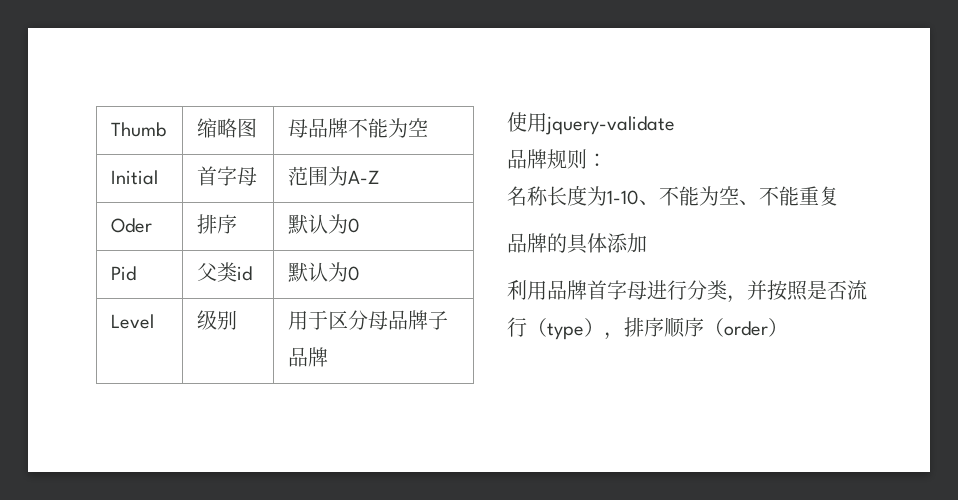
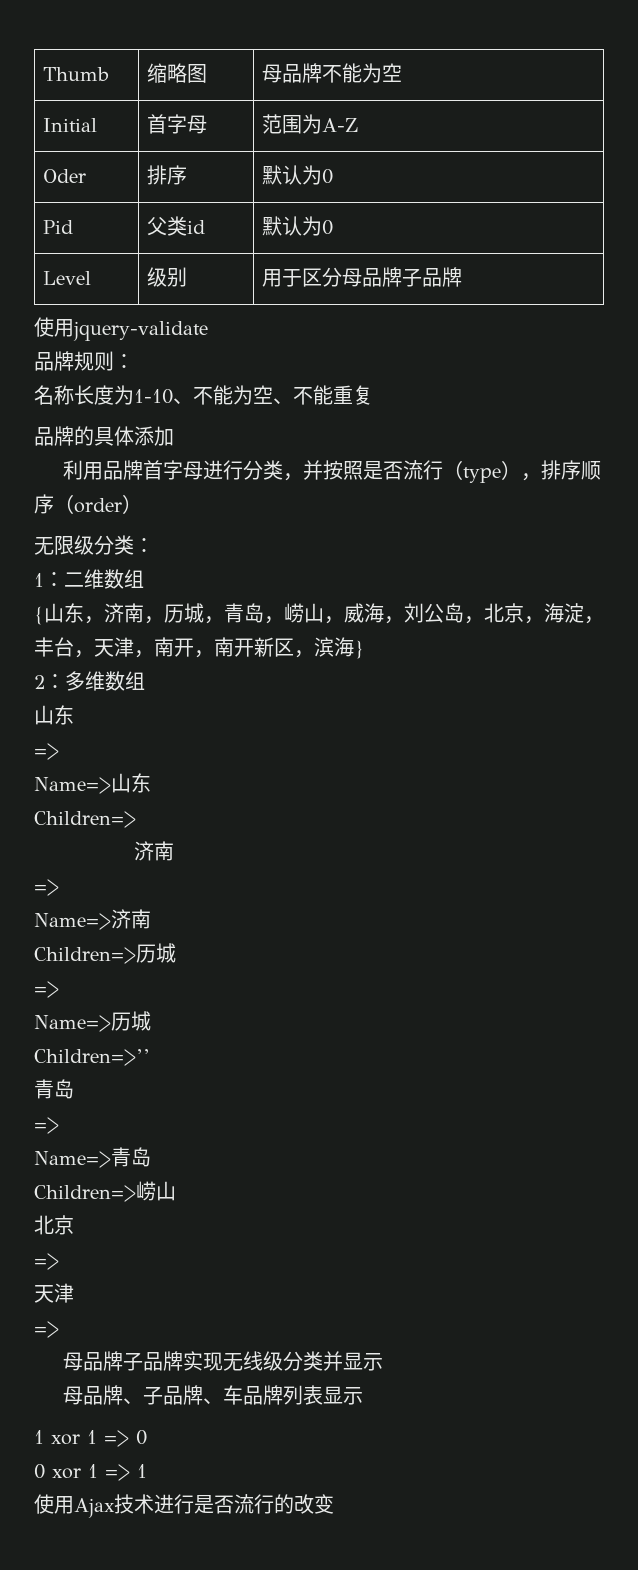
(788, 327) none -> [34,535,154,555] [34,569,144,589] [34,603,604,625] [34,637,364,659] [34,671,145,691] [34,705,74,725] [34,743,59,760] [34,773,151,794] [34,811,136,828] [133,841,174,861] [34,879,59,896] [34,909,151,930] [34,943,176,964] [34,981,59,998] [34,1011,151,1032] [34,1049,150,1066] [34,1079,74,1099] [34,1117,59,1134] [34,1147,151,1168] [34,1181,176,1202] [34,1215,74,1235] [34,1253,59,1270] [34,1283,74,1303] [34,1321,59,1338] [63,1351,384,1371] [63,1385,364,1405] [34,1430,147,1447] [34,1464,147,1481] [34,1494,334,1518] // 无限级分类： // 1：二维数组 // {山东，济南，历城，青岛，崂山，威海，刘公岛，北京，海淀，丰台，天津，南开，南开新区，滨海} // 2：多维数组 // 山东 // => // Name=>山东 // Children=> // 济南 // => // Name=>济南 // Children=>历城 // => // Name=>历城 // Children=>’’ // 青岛 // => // Name=>青岛 // Children=>崂山 // 北京 // => // 天津 // => // 母品牌子品牌实现无线级分类并显示 // 母品牌、子品牌、车品牌列表显示 // 1 xor 1 => 0 // 0 xor 1 => 1 // 使用Ajax技术进行是否流行的改变

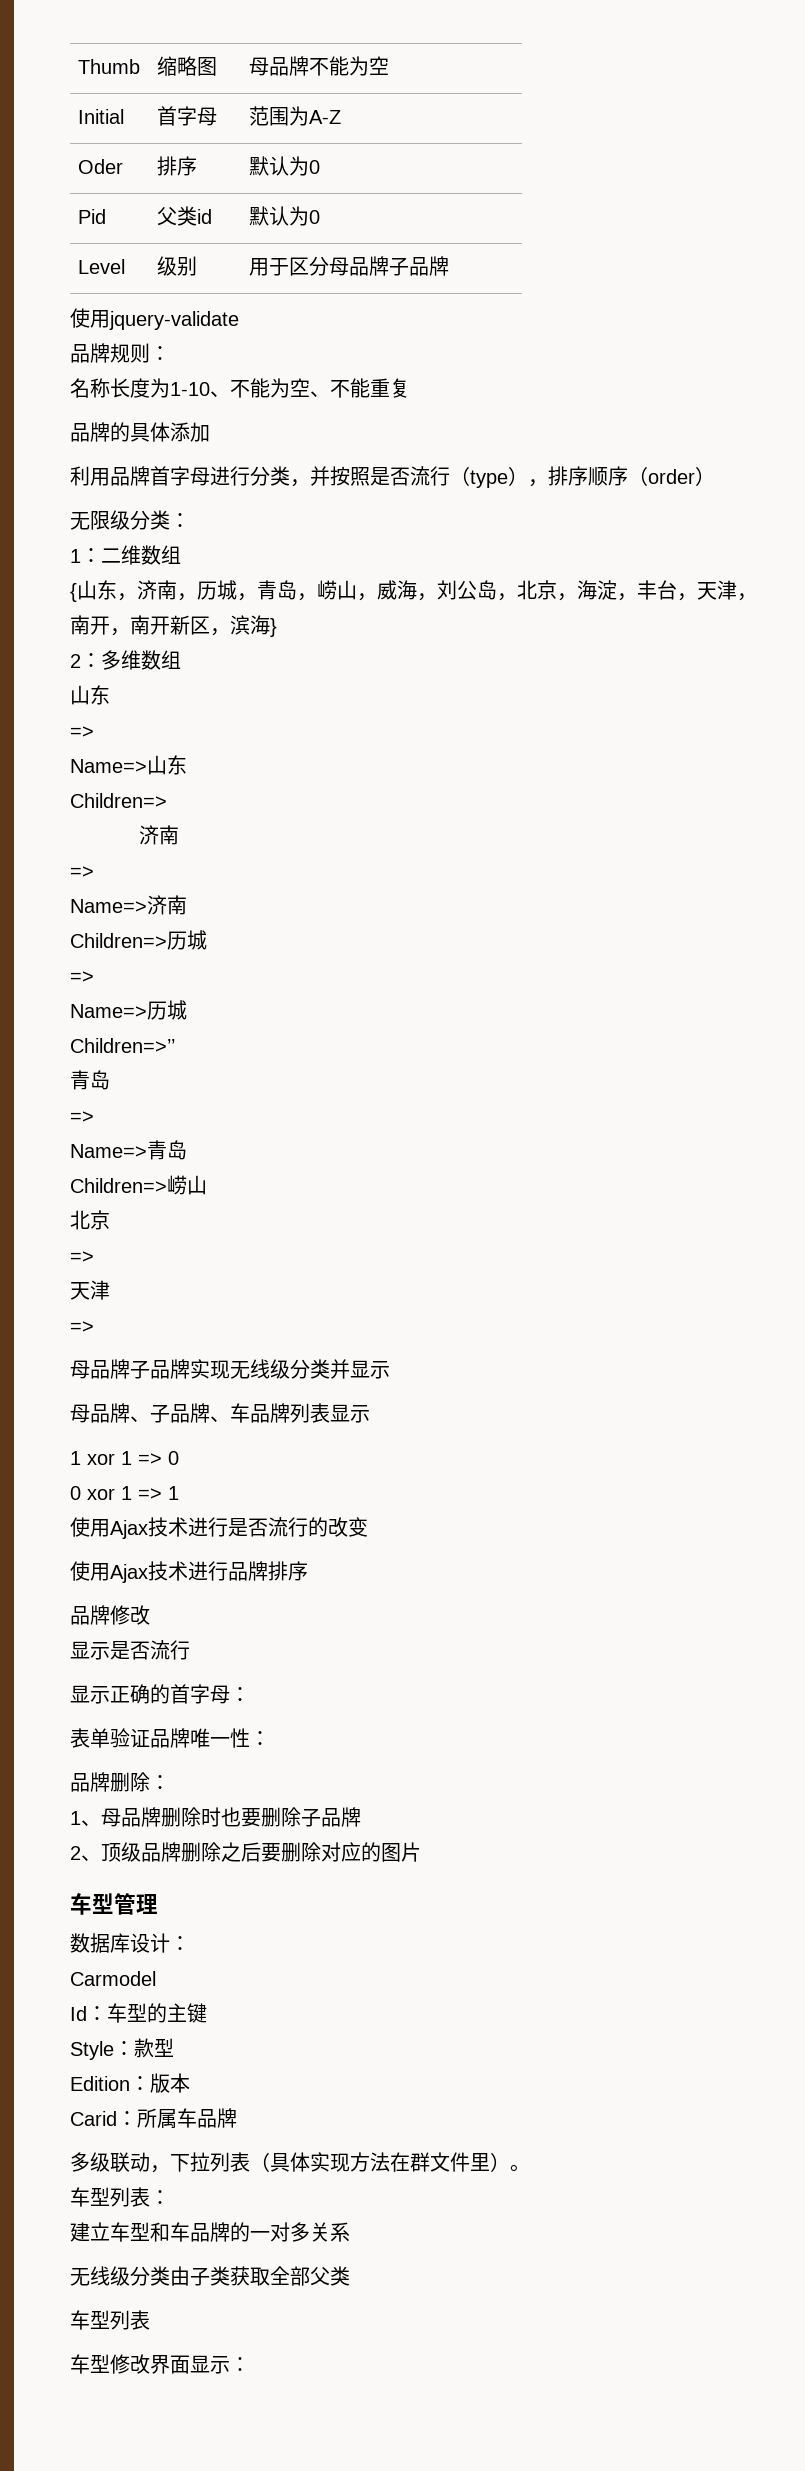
(334, 1504) none -> [70,1561,308,1583] [70,1605,150,1625] [70,1640,190,1660] [70,1684,250,1704] [70,1728,270,1748] [70,1772,170,1792] [70,1807,361,1827] [70,1842,421,1862] [70,1893,158,1915] [70,1933,190,1953] [70,1971,156,1986] [70,2003,207,2023] [70,2038,174,2060] [70,2073,190,2093] [70,2108,237,2129] [70,2152,530,2173] [70,2187,170,2207] [70,2222,350,2242] [70,2266,350,2286] [70,2310,150,2330] [70,2354,250,2374] // 使用Ajax技术进行品牌排序 // 品牌修改 // 显示是否流行 // 显示正确的首字母： // 表单验证品牌唯一性： // 品牌删除： // 1、母品牌删除时也要删除子品牌 // 2、顶级品牌删除之后要删除对应的图片 // 车型管理 // 数据库设计： // Carmodel // Id：车型的主键 // Style：款型 // Edition：版本 // Carid：所属车品牌 // 多级联动，下拉列表（具体实现方法在群文件里）。 // 车型列表： // 建立车型和车品牌的一对多关系 // 无线级分类由子类获取全部父类 // 车型列表 // 车型修改界面显示：

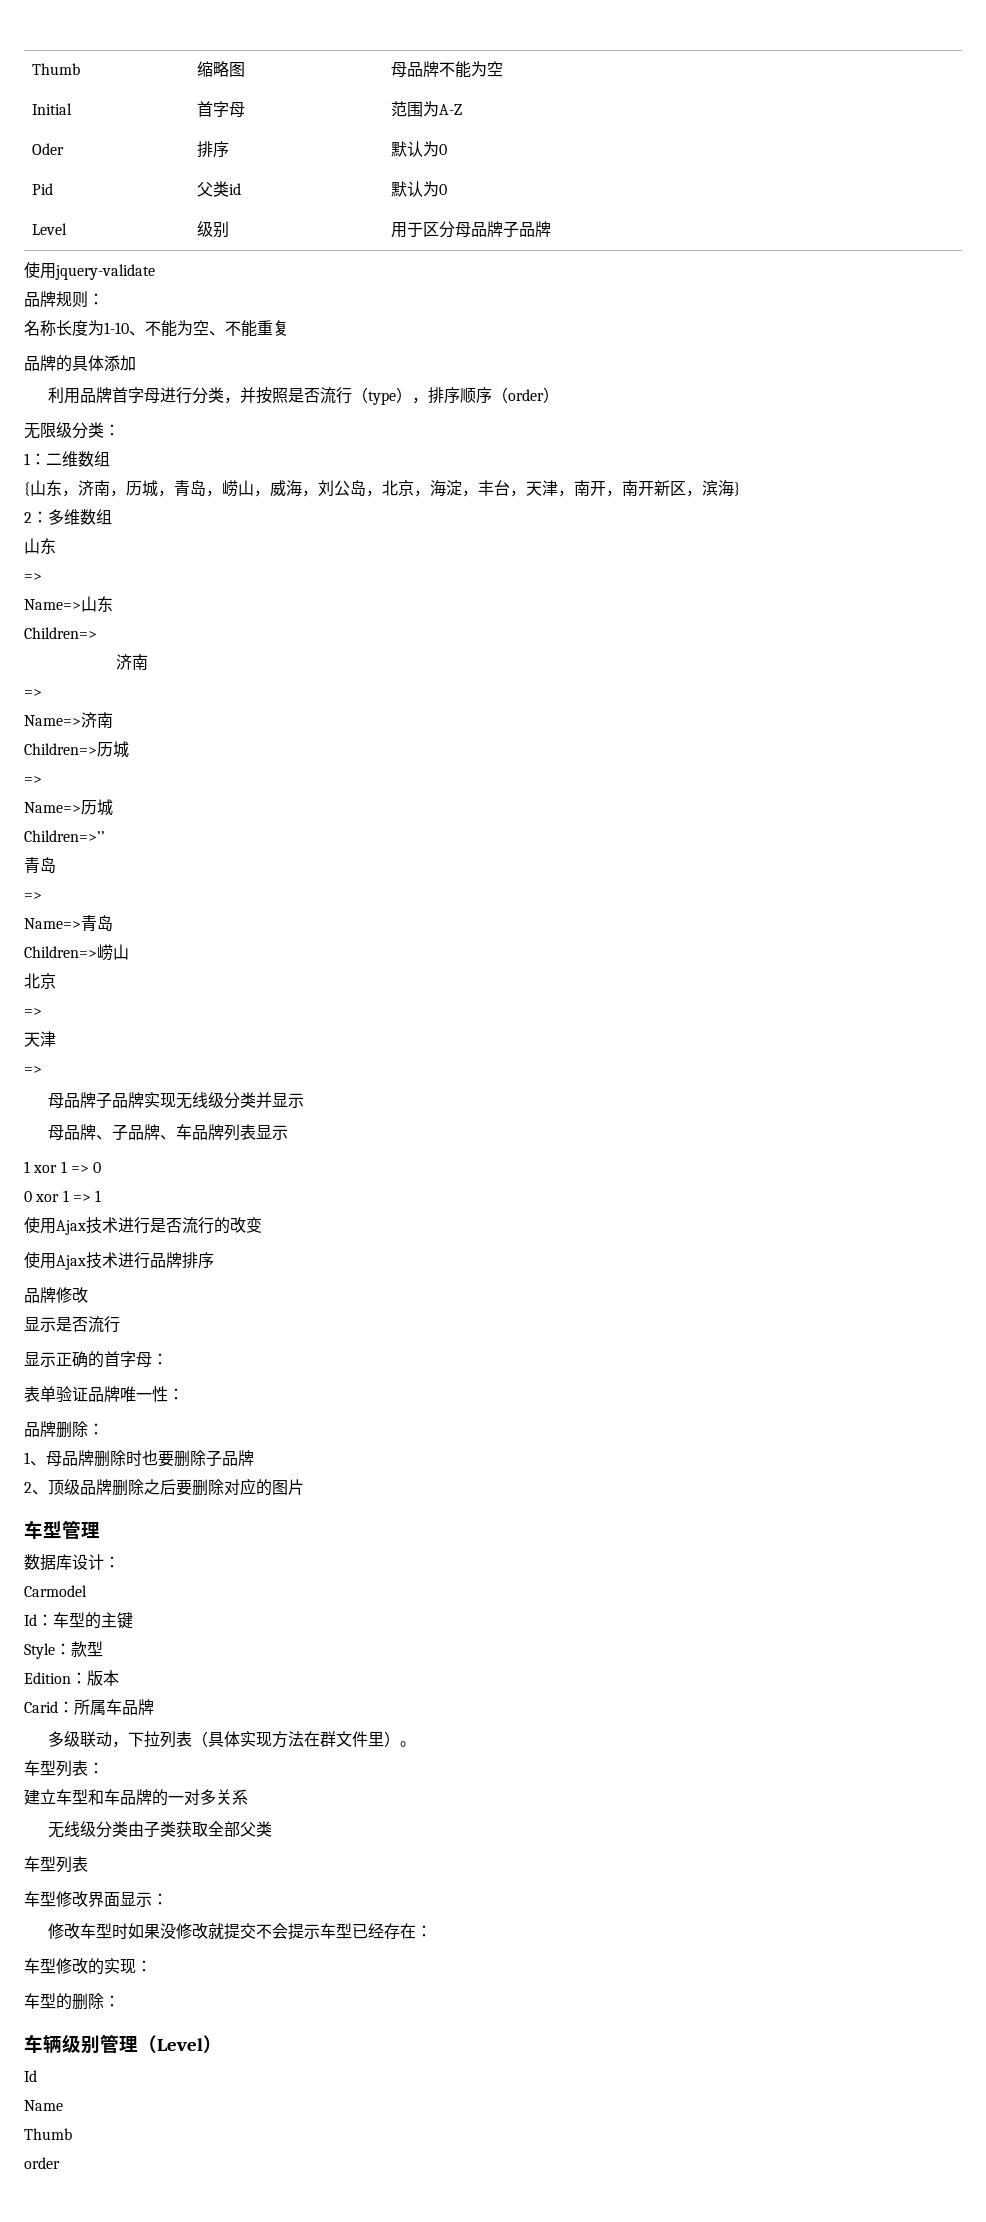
(250, 2364) none -> [48,1923,433,1940] [24,1958,152,1975] [24,1993,120,2010] [24,2034,222,2054] [24,2070,37,2082] [24,2100,63,2111] [24,2128,72,2140] [24,2157,60,2169] // 修改车型时如果没修改就提交不会提示车型已经存在： // 车型修改的实现： // 车型的删除： // 车辆级别管理（Level） // Id // Name // Thumb // order

